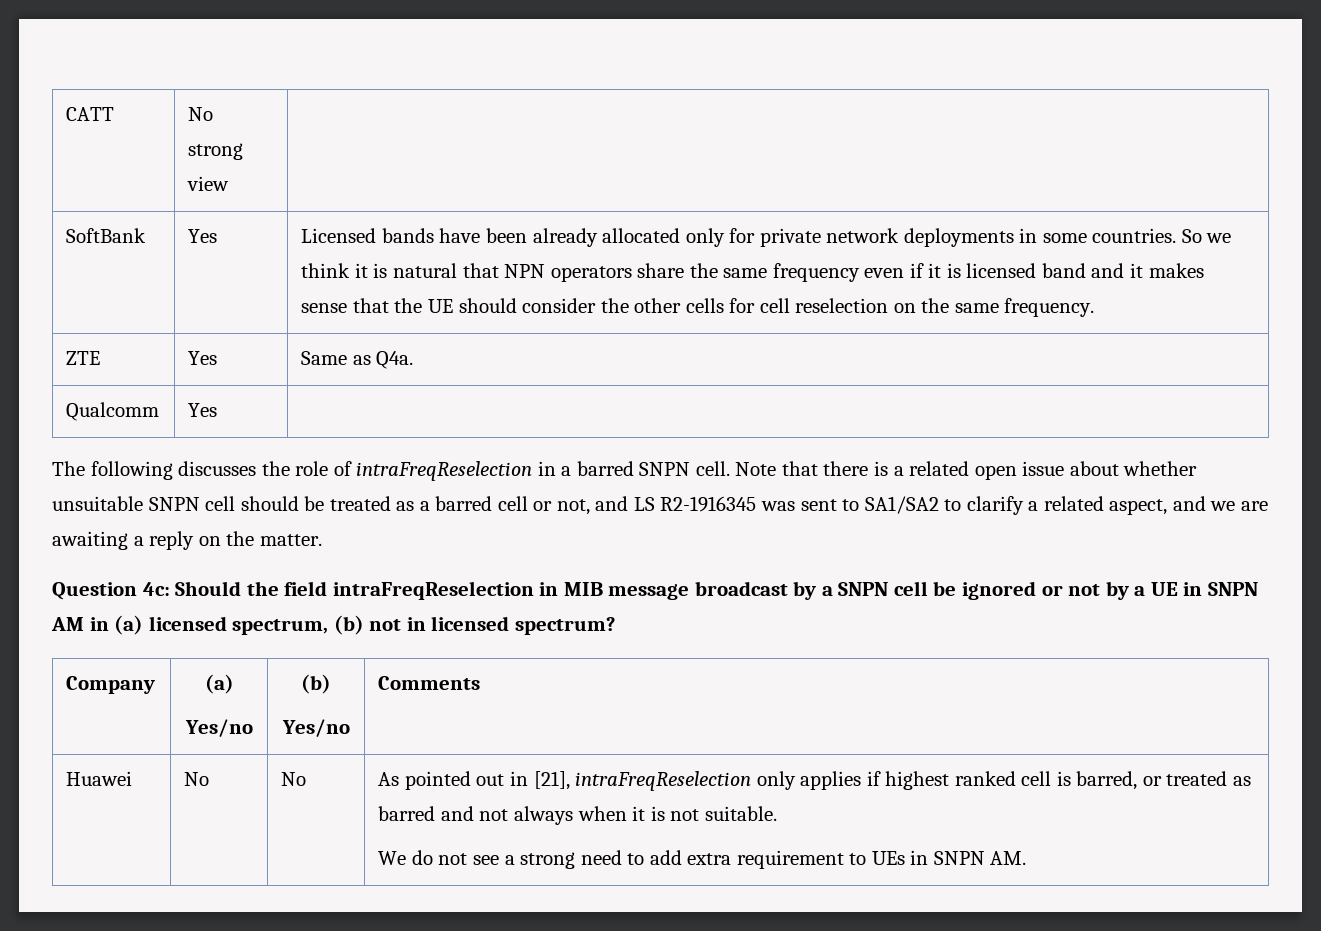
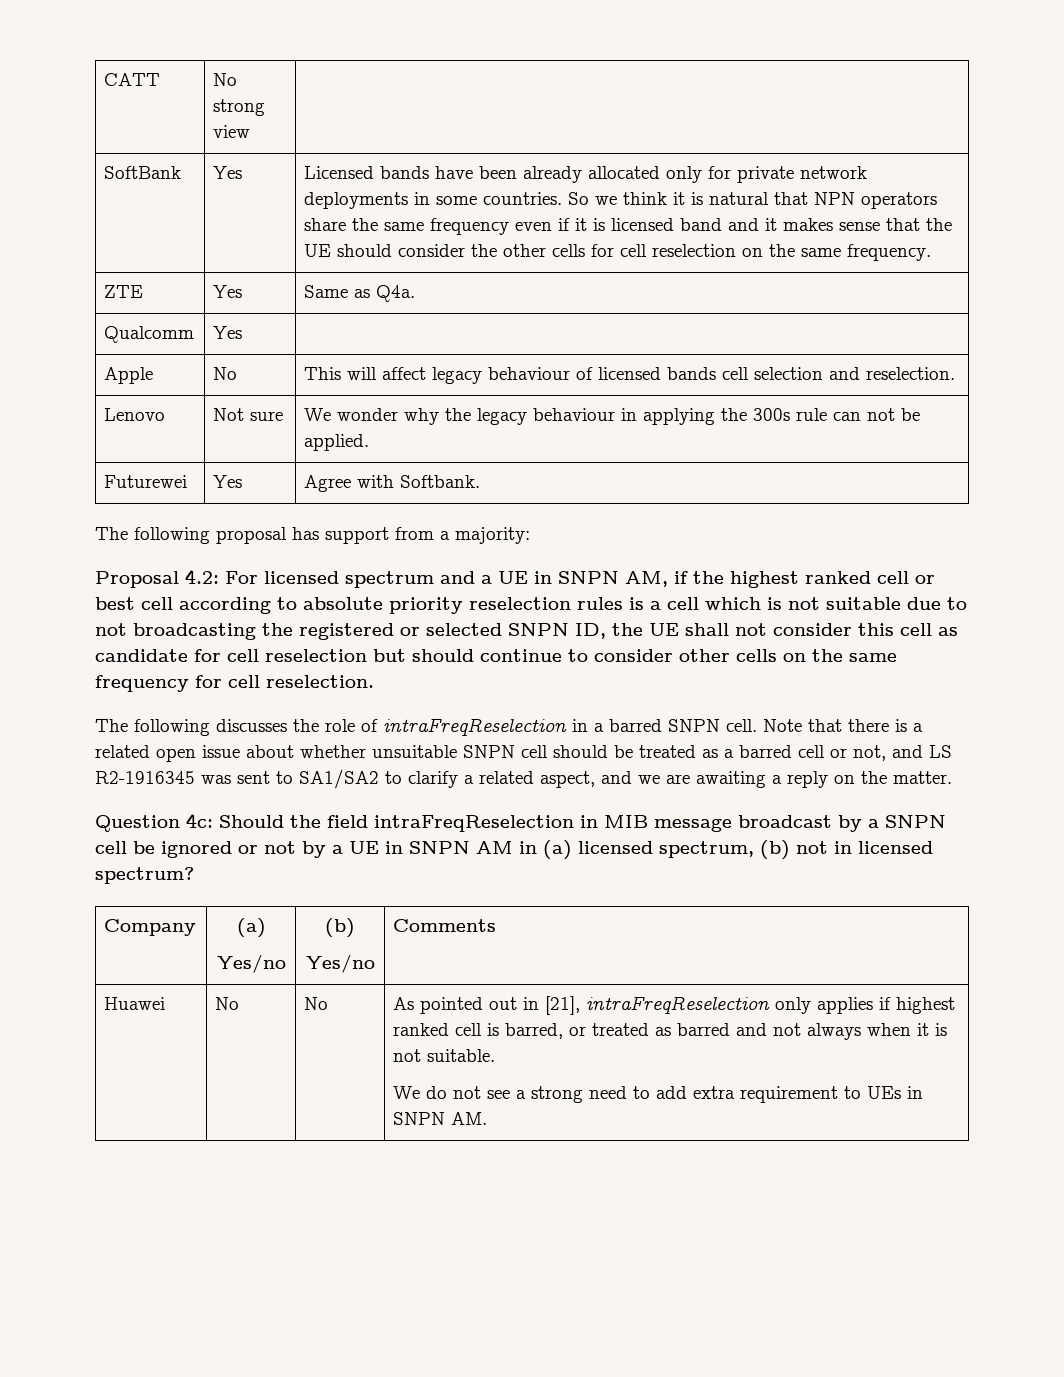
(218, 410) none -> [104,367,154,384] [213,367,238,380] [304,367,956,384] [104,408,166,421] [213,408,284,421] [304,408,921,425] [304,434,370,451] [104,475,188,488] [213,475,243,488] [304,475,481,492] [95,527,530,544] [95,569,935,588] [95,597,967,614] [95,623,958,640] [95,649,897,662] [95,675,374,692] // Apple | No | This will affect legacy behaviour of licensed bands cell selection and reselection. // Lenovo | Not sure | We wonder why the legacy behaviour in applying the 300s rule can not be applied. // Futurewei | Yes | Agree with Softbank. // The following proposal has support from a majority: // Proposal 4.2: For licensed spectrum and a UE in SNPN AM, if the highest ranked cell or best cell according to absolute priority reselection rules is a cell which is not suitable due to not broadcasting the registered or selected SNPN ID, the UE shall not consider this cell as candidate for cell reselection but should continue to consider other cells on the same frequency for cell reselection.

